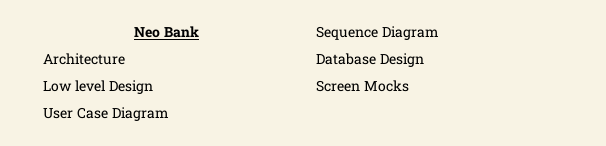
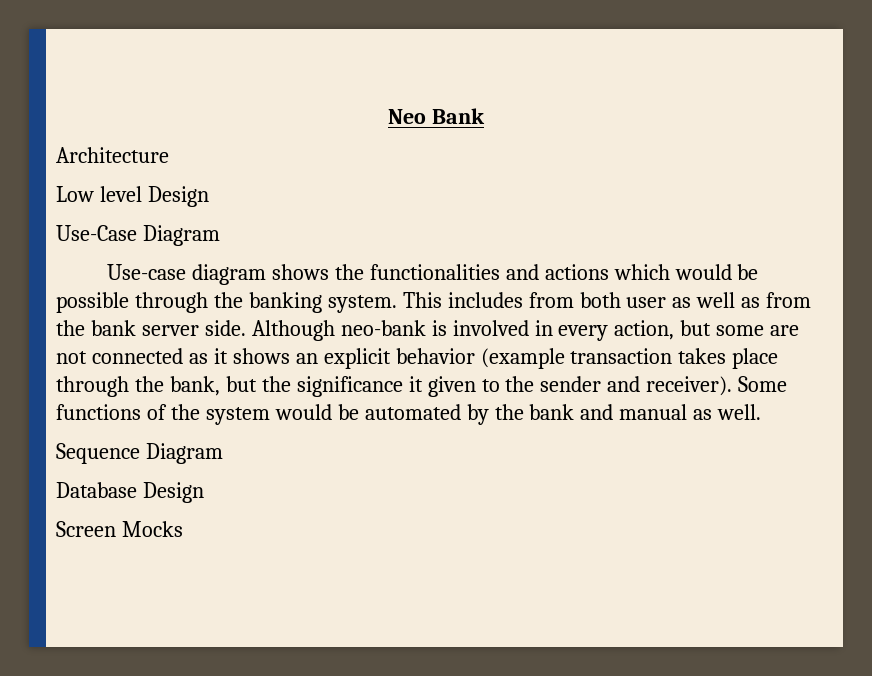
[43,107,169,121] User Case Diagram -> [56,225,220,246] [107,264,759,285] [56,292,812,313] [56,320,800,341] [56,348,779,369] [56,376,788,397] [56,404,762,425] Use-Case Diagram // Use-case diagram shows the functionalities and actions which would be possible through the banking system. This includes from both user as well as from the bank server side. Although neo-bank is involved in every action, but some are not connected as it shows an explicit behavior (example transaction takes place through the bank, but the significance it given to the sender and receiver). Some functions of the system would be automated by the bank and manual as well.

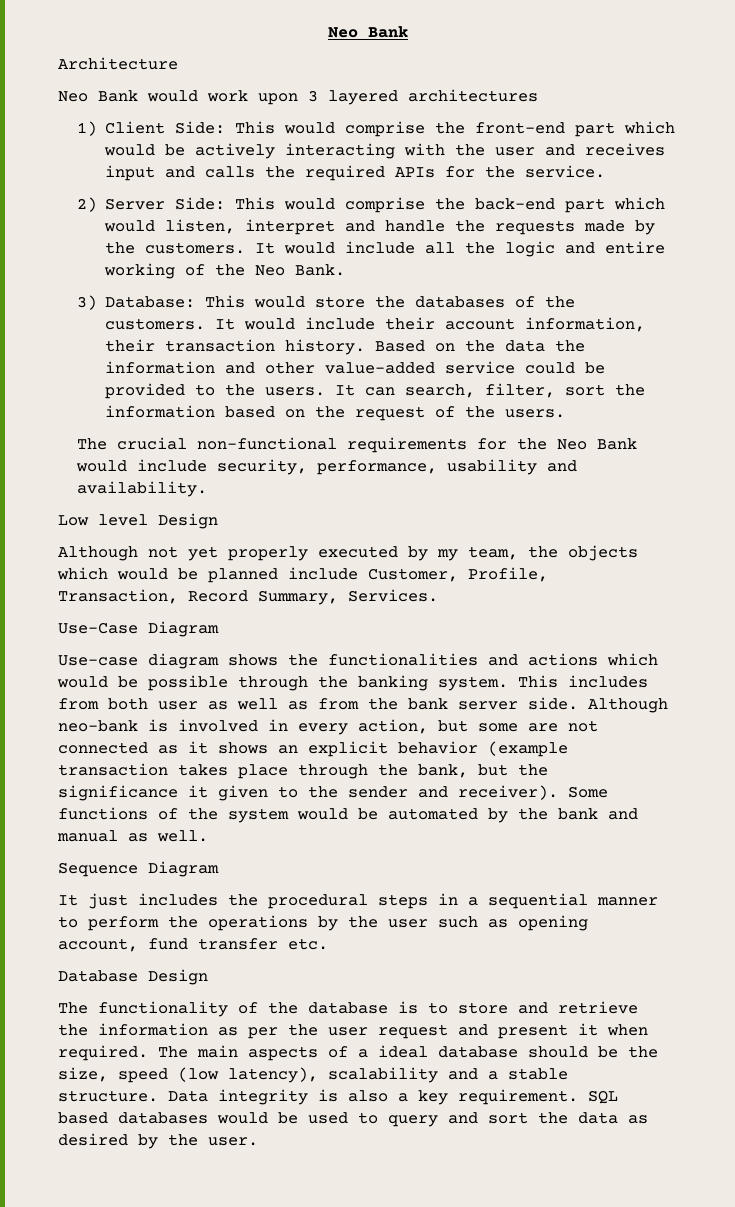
[56,186,209,207] Low level Design -> [58,89,538,105] [76,121,676,137] [104,143,666,159] [105,165,606,181] [76,197,666,213] [104,219,656,235] [105,241,666,257] [104,263,346,279] [76,295,576,310] [105,317,646,332] [105,339,586,355] [105,361,606,374] [105,383,646,399] [105,405,566,421] [76,437,637,453] [75,459,577,475] [76,481,207,497] [58,513,218,529] [58,545,638,561] [57,567,548,583] [58,589,438,605] Neo Bank would work upon 3 layered architectures // 1) Client Side: This would comprise the front-end part which would be actively interacting with the user and receives input and calls the required APIs for the service. // 2) Server Side: This would comprise the back-end part which would listen, interpret and handle the requests made by the customers. It would include all the logic and entire working of the Neo Bank. // 3) Database: This would store the databases of the customers. It would include their account information, their transaction history. Based on the data the information and other value-added service could be provided to the users. It can search, filter, sort the information based on the request of the users. // The crucial non-functional requirements for the Neo Bank would include security, performance, usability and availability. // Low level Design // Although not yet properly executed by my team, the objects which would be planned include Customer, Profile, Transaction, Record Summary, Services.
[56,482,204,503] [56,521,183,537] Database Design // Screen Mocks -> [58,893,658,909] [58,915,588,931] [58,938,328,952] [58,969,208,985] [58,1001,638,1017] [58,1023,648,1039] [58,1045,658,1061] [58,1067,568,1083] [58,1089,618,1105] [58,1112,648,1127] [58,1133,258,1149] It just includes the procedural steps in a sequential manner to perform the operations by the user such as opening account, fund transfer etc. // Database Design // The functionality of the database is to store and retrieve the information as per the user request and present it when required. The main aspects of a ideal database should be the size, speed (low latency), scalability and a stable structure. Data integrity is also a key requirement. SQL based databases would be used to query and sort the data as desired by the user.

